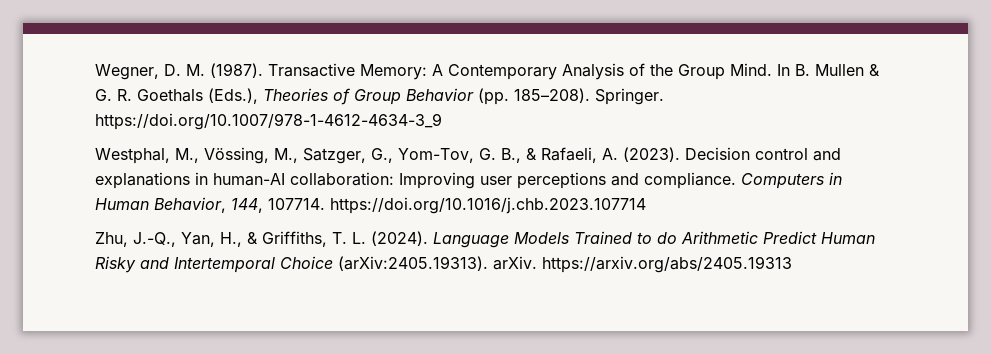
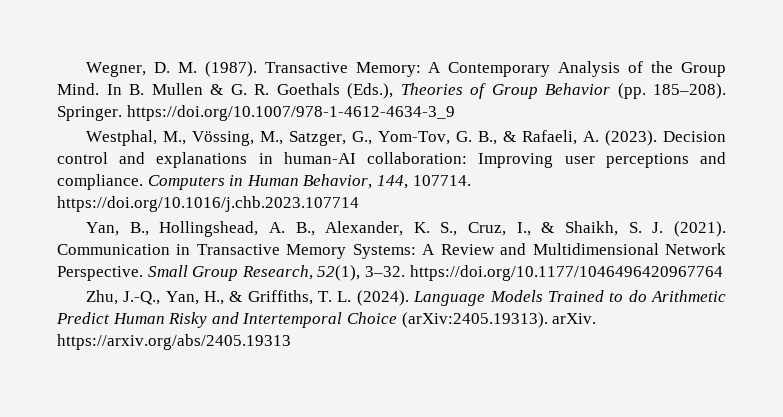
(646, 205) none -> [85,221,726,237] [57,243,727,259] [57,265,723,281] // Yan, B., Hollingshead, A. B., Alexander, K. S., Cruz, I., & Shaikh, S. J. (2021). Communication in Transactive Memory Systems: A Review and Multidimensional Network Perspective. Small Group Research, 52(1), 3–32. https://doi.org/10.1177/1046496420967764

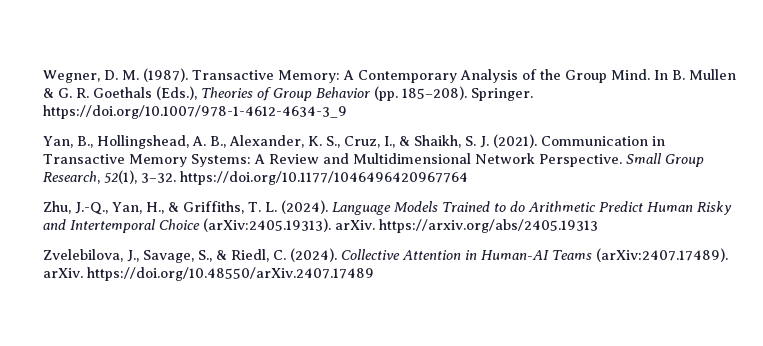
[85,130,726,146] [57,152,726,168] [57,174,471,190] [57,196,359,212] // Westphal, M., Vössing, M., Satzger, G., Yom-Tov, G. B., & Rafaeli, A. (2023). Decision control and explanations in human-AI collaboration: Improving user perceptions and compliance. Computers in Human Behavior, 144, 107714. https://doi.org/10.1016/j.chb.2023.107714 -> (347, 112) none
(291, 342) none -> [43,248,728,263] [43,267,374,281] // Zvelebilova, J., Savage, S., & Riedl, C. (2024). Collective Attention in Human-AI Teams (arXiv:2407.17489). arXiv. https://doi.org/10.48550/arXiv.2407.17489

